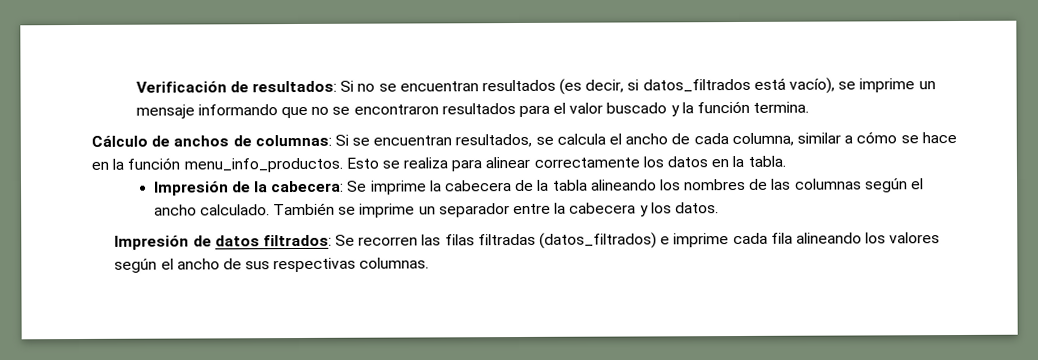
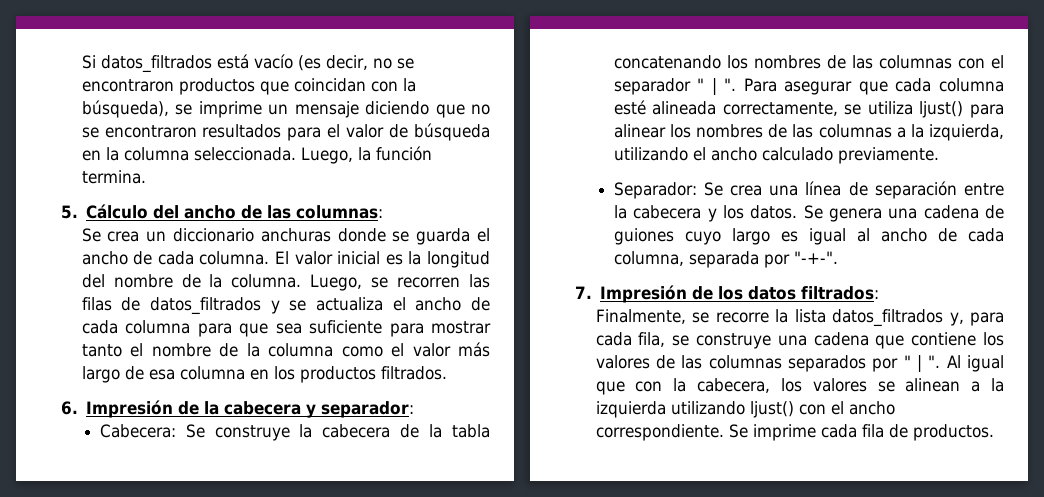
[135,77,836,95] Verificación de resultados: Si no se encuentran resultados (es decir, si datos_filtrados está vacío), -> [81,54,414,73] [81,78,416,95] [81,100,169,118] Si datos_filtrados está vacío (es decir, no se encontraron productos que coincidan con la búsqueda),
[197,104,278,116] informando -> [365,101,430,115] diciendo
[606,100,810,117] [91,131,957,148] [91,155,786,173] [153,180,427,196] buscado y la función termina. // Cálculo de anchos de columnas: Si se encuentran resultados, se calcula el ancho de cada columna, similar a cómo se hace en la función menu_info_productos. Esto se realiza para alinear correctamente los datos en la tabla. // Impresión de la cabecera: Se imprime -> [389,123,491,141] [81,146,432,164] [81,170,146,184] [60,204,384,219] [81,228,491,245] [81,251,491,268] [81,274,491,291] [81,297,491,315] [81,320,491,337] [81,342,490,357] [81,366,447,383] [60,400,415,418] [99,424,290,441] de búsqueda en la columna seleccionada. Luego, la función termina. // 5. Cálculo del ancho de las columnas: // Se crea un diccionario anchuras donde se guarda el ancho de cada columna. El valor inicial es la longitud del nombre de la columna. Luego, se recorren las filas de datos_filtrados y se actualiza el ancho de cada columna para que sea suficiente para mostrar tanto el nombre de la columna como el valor más largo de esa columna en los productos filtrados. // 6. Impresión de la cabecera y separador: // Cabecera: Se construye
[589,178,925,193] [153,202,510,218] alineando los nombres de las columnas según el ancho calculado. También se imprime un separador -> [613,55,1004,69] [613,78,1004,96] [613,100,1005,118] [613,124,1004,141] [613,147,939,164] [613,181,957,199] concatenando los nombres de las columnas con el separador " | ". Para asegurar que cada columna esté alineada correctamente, se utiliza ljust() para alinear los nombres de las columnas a la izquierda, utilizando el ancho calculado previamente. // Separador: Se crea una línea de separación
[114,235,212,250] // Impresión de -> [803,205,1004,222] [613,228,1004,245] [613,251,838,268] [574,285,744,303] Se genera una cadena de guiones cuyo largo es igual al ancho de cada columna, separada por "-+-". // 7. Impresión de los
[335,232,941,249] [114,257,430,273] Se recorren las filas filtradas (datos_filtrados) e imprime cada fila alineando los valores según el ancho de sus respectivas columnas. -> [595,309,1004,327] [595,332,1005,349] [595,355,1004,373] [595,378,1004,395] [595,401,895,418] [595,424,994,441] // Finalmente, se recorre la lista datos_filtrados y, para cada fila, se construye una cadena que contiene los valores de las columnas separados por " | ". Al igual que con la cabecera, los valores se alinean a la izquierda utilizando ljust() con el ancho correspondiente. Se imprime cada fila de productos.

